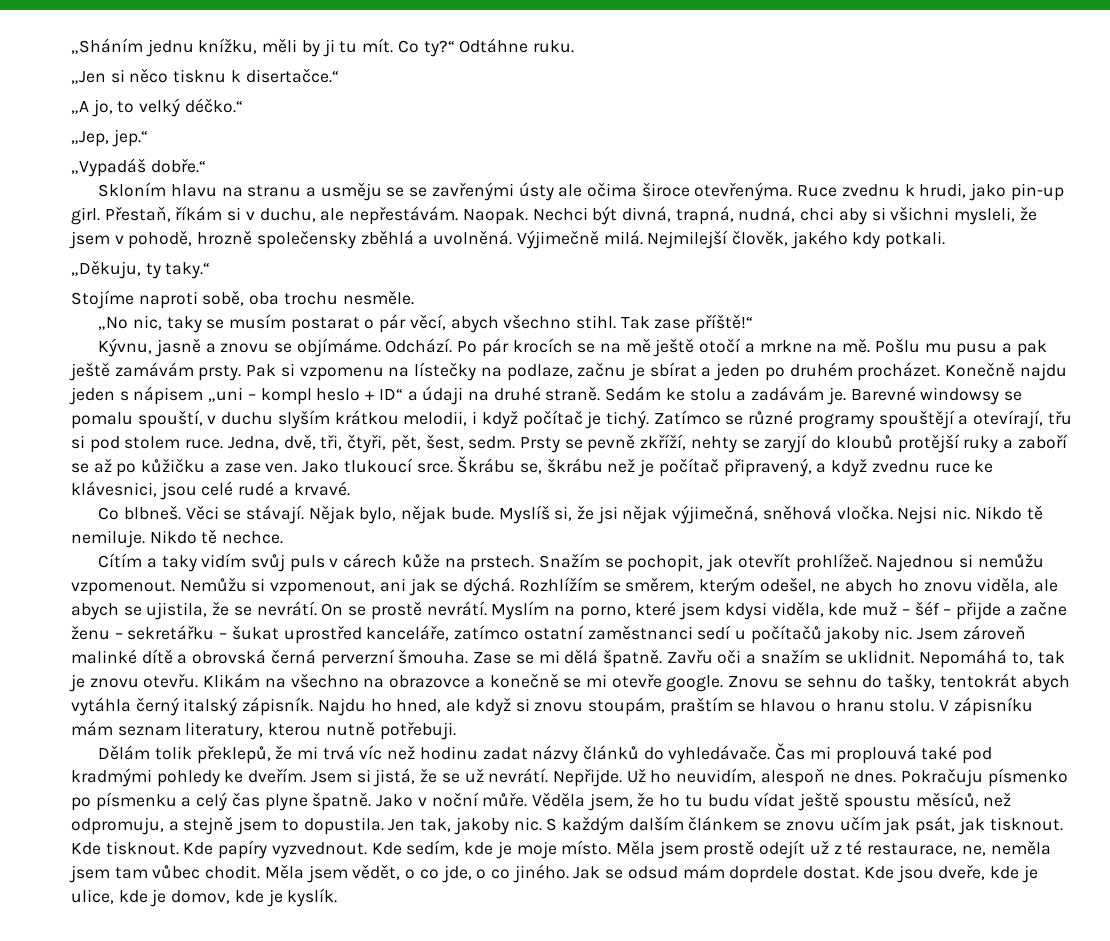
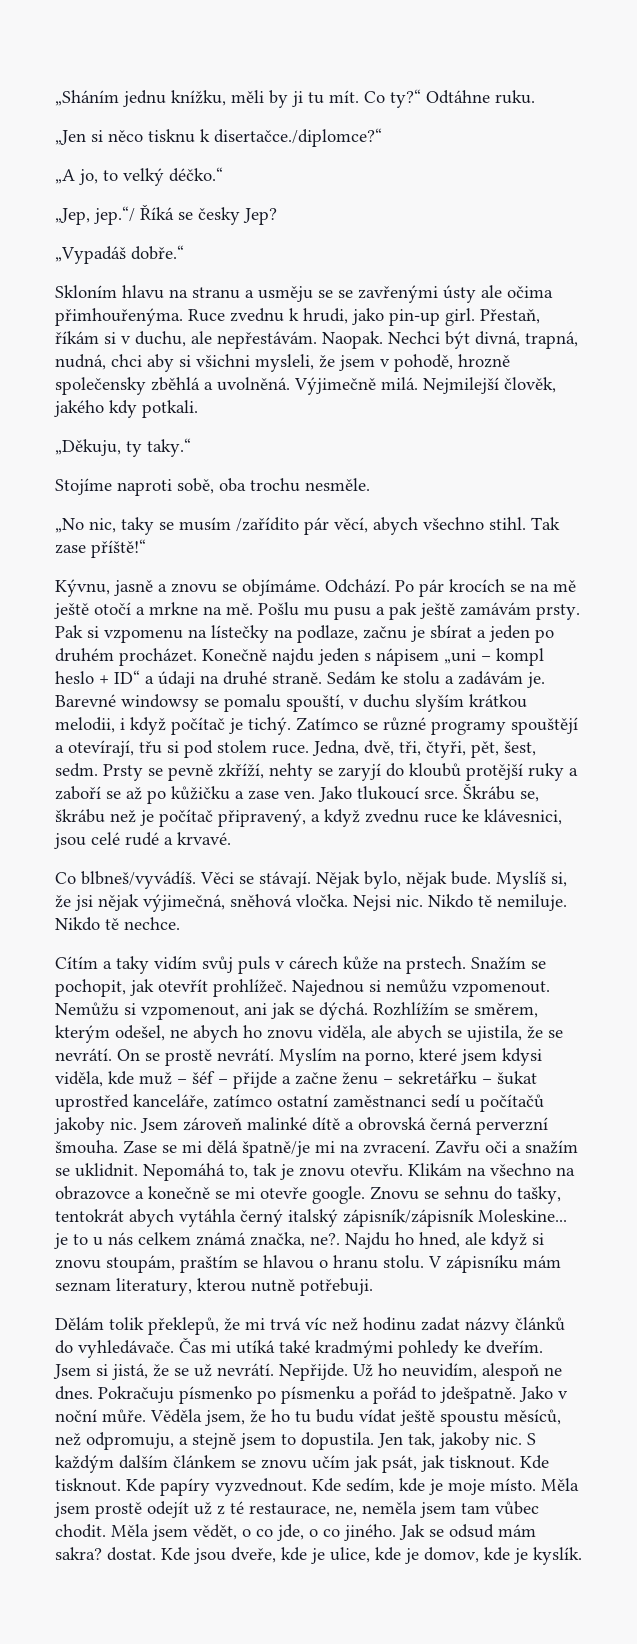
[245,68,339,83] disertačce.“ -> [214,128,382,147] disertačce./diplomce?“
[111,129,148,147] jep.“ -> [94,204,277,225] jep.“/ Říká se česky Jep?
[641,182,793,201] široce otevřenýma. -> [55,308,183,326] přimhouřenýma.
[290,317,375,333] postarat o -> [236,517,299,532] /zařídito
[123,505,181,520] blbneš. -> [81,871,196,889] blbneš/vyvádíš.
[602,649,662,668] špatně. -> [242,1140,430,1158] špatně/je mi na zvracení.
[242,697,314,716] zápisník. -> [343,1209,567,1227] [54,1232,340,1249] zápisník/zápisník Moleskine... je to u nás celkem známá značka, ne?.
[835,745,993,764] proplouvá také pod -> [236,1340,310,1354] utíká také
[196,792,372,811] celý čas plyne špatně. -> [373,1386,516,1404] pořád to jdešpatně.
[729,866,799,883] doprdele -> [55,1547,102,1560] sakra?

